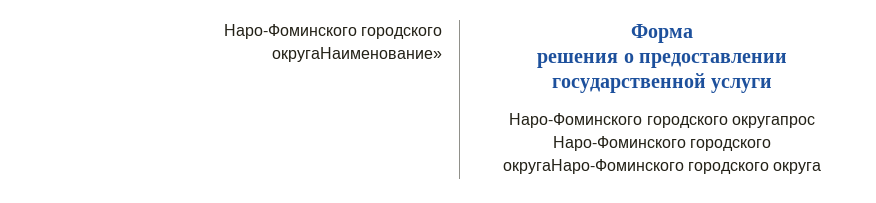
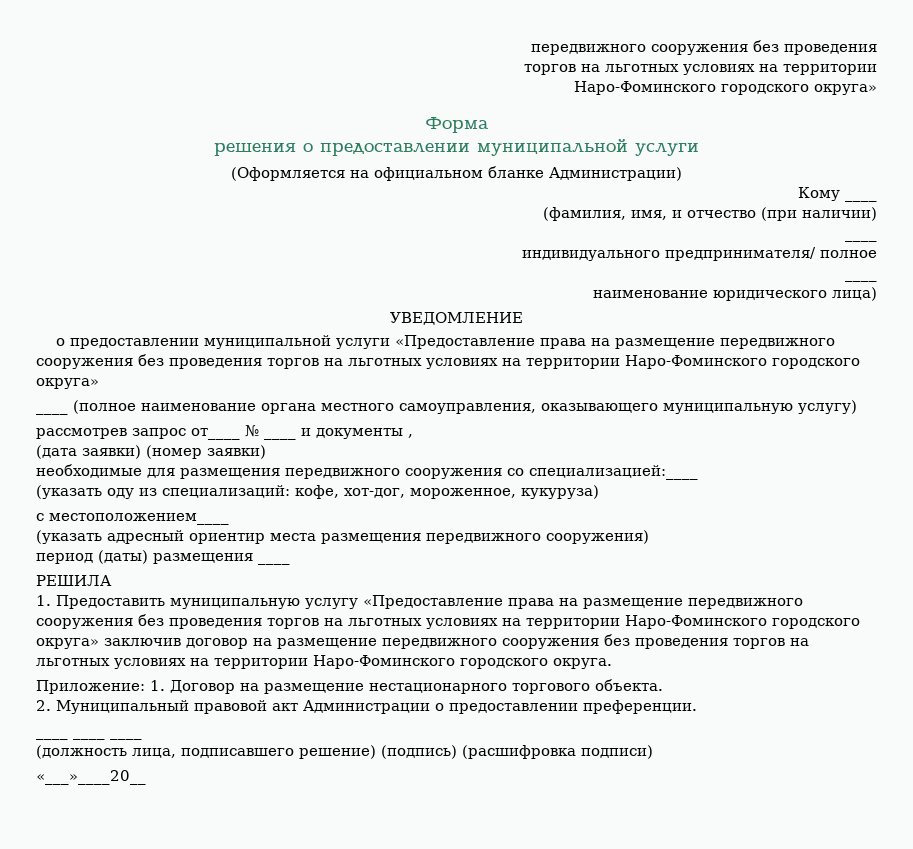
[223,24,442,39] [272,47,442,62] Наро-Фоминского городского округаНаименование» -> [531,40,877,55] [524,64,877,75] [574,81,877,95] передвижного сооружения без проведения // торгов на льготных условиях на территории // Наро-Фоминского городского округа»
[551,73,706,93] государственной -> [477,139,628,156] муниципальной
[509,113,815,128] [552,136,772,151] [502,159,822,174] Наро-Фоминского городского округапрос Наро-Фоминского городского округаНаро-Фоминского городского округа -> [231,166,682,181] [798,187,877,202] [543,207,877,221] [845,238,877,242] [522,247,877,261] [845,278,877,282] [593,287,877,301] [390,312,523,325] [55,335,835,349] [36,354,860,369] [36,378,99,389] [36,400,857,415] [36,425,296,440] [301,428,413,439] [36,445,266,459] [36,464,698,480] [36,485,599,499] [36,513,229,525] [36,530,649,544] [36,550,290,565] [36,575,112,586] [36,595,803,609] [36,614,860,629] [36,634,809,649] [36,655,612,669] [36,679,663,694] [36,700,697,714] [36,736,142,740] [36,745,653,759] [36,770,146,785] (Оформляется на официальном бланке Администрации) // Кому ____ // (фамилия, имя, и отчество (при наличии) // ____ // индивидуального предпринимателя/ полное // ____ // наименование юридического лица) // УВЕДОМЛЕНИЕ // о предоставлении муниципальной услуги «Предоставление права на размещение передвижного сооружения без проведения торгов на льготных условиях на территории Наро-Фоминского городского округа» // ____ (полное наименование органа местного самоуправления, оказывающего муниципальную услугу) // рассмотрев запрос от____ № ____ и документы , // (дата заявки) (номер заявки) // необходимые для размещения передвижного сооружения со специализацией:____ // (указать оду из специализаций: кофе, хот-дог, мороженное, кукуруза) // с местоположением____ // (указать адресный ориентир места размещения передвижного сооружения) // период (даты) размещения ____ // РЕШИЛА // 1. Предоставить муниципальную услугу «Предоставление права на размещение передвижного сооружения без проведения торгов на льготных условиях на территории Наро-Фоминского городского округа» заключив договор на размещение передвижного сооружения без проведения торгов на льготных условиях на территории Наро-Фоминского городского округа. // Приложение: 1. Договор на размещение нестационарного торгового объекта. // 2. Муниципальный правовой акт Администрации о предоставлении преференции. // ____ ____ ____ // (должность лица, подписавшего решение) (подпись) (расшифровка подписи) // «___»____20__

